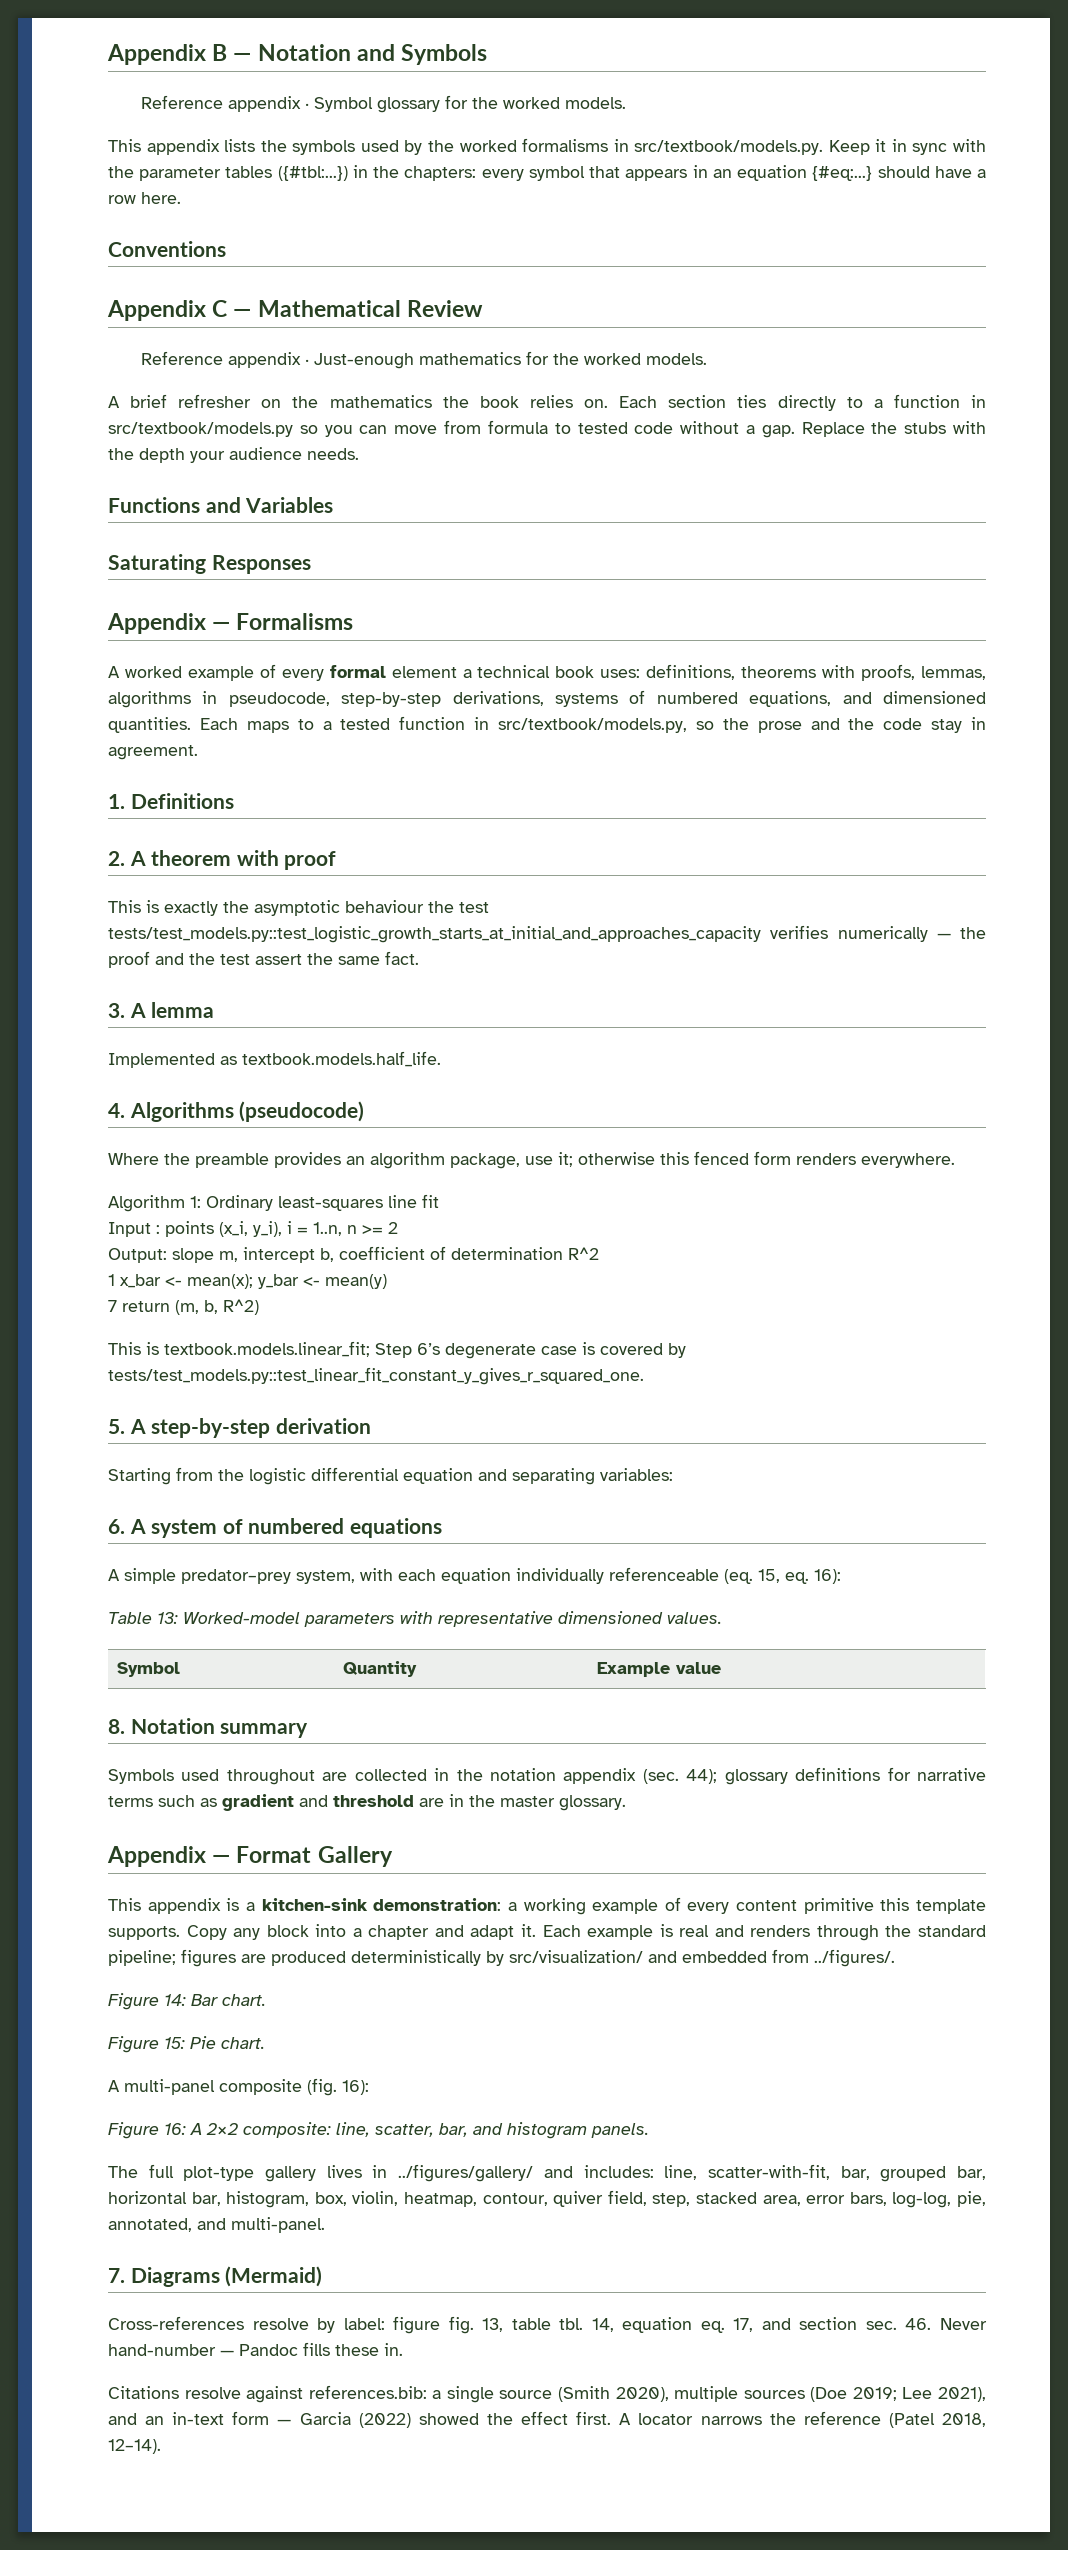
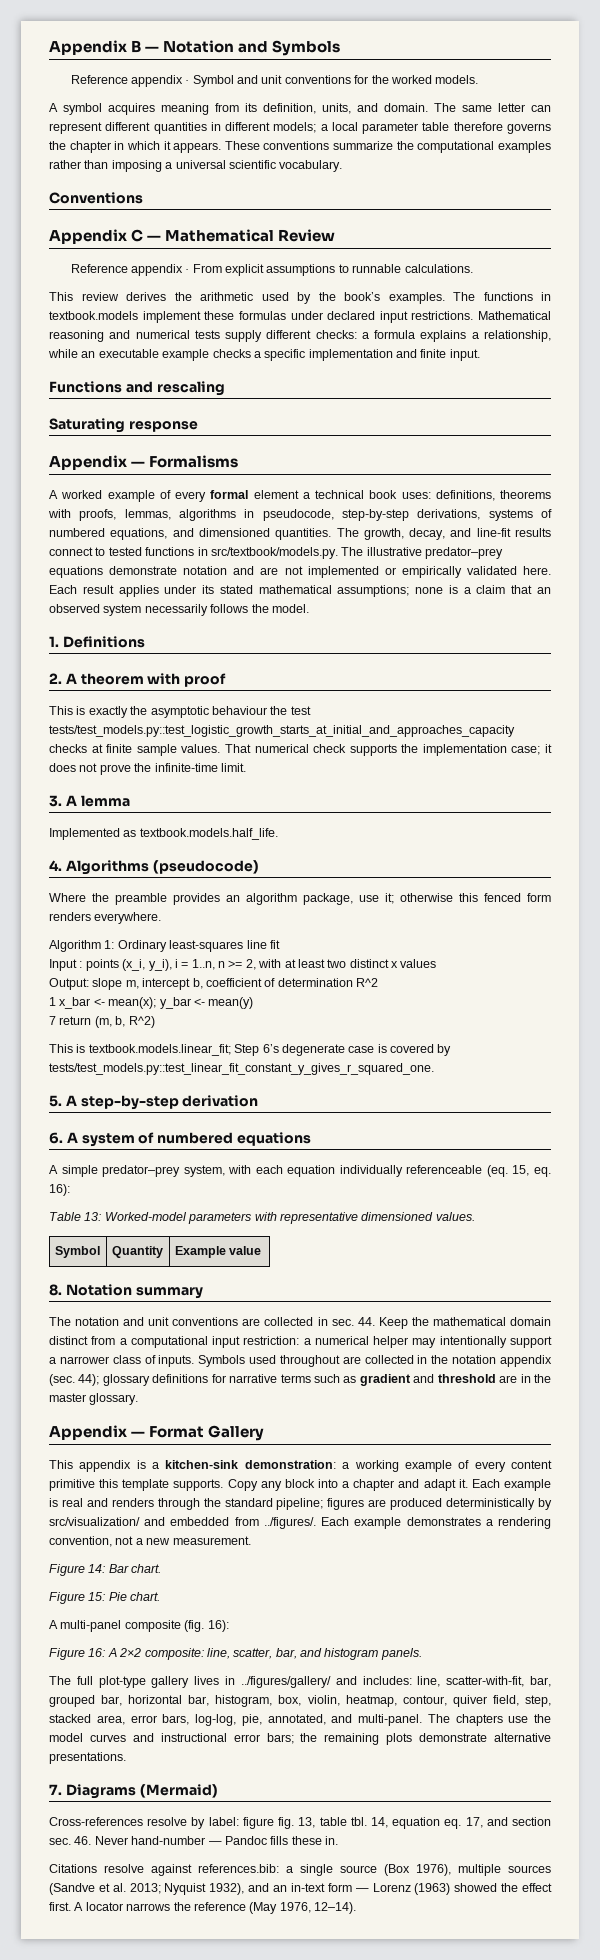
[377,95,627,113] [108,138,986,155] [108,165,987,181] [108,192,181,204] glossary for the worked models. // This appendix lists the symbols used by the worked formalisms in src/textbook/models.py. Keep it in sync with the parameter tables ({#tbl:...}) in the chapters: every symbol that appears in an equation {#eq:...} should have a row here. -> [237,75,479,84] [49,103,551,115] [49,122,551,134] [49,141,551,153] [49,160,343,172] and unit conventions for the worked models. // A symbol acquires meaning from its definition, units, and domain. The same letter can represent different quantities in different models; a local parameter table therefore governs the chapter in which it appears. These conventions summarize the computational examples rather than imposing a universal scientific vocabulary.
[314,351,708,369] [108,394,987,411] [108,420,986,438] [108,447,359,463] Just-enough mathematics for the worked models. // A brief refresher on the mathematics the book relies on. Each section ties directly to a function in src/textbook/models.py so you can move from formula to tested code without a gap. Replace the stubs with the depth your audience needs. -> [192,264,473,276] [49,292,551,304] [49,311,551,323] [49,330,551,342] [48,349,480,361] From explicit assumptions to runnable calculations. // This review derives the arithmetic used by the book’s examples. The functions in textbook.models implement these formulas under declared input restrictions. Mathematical reasoning and numerical tests supply different checks: a formula explains a relationship, while an executable example checks a specific implementation and finite input.
[245,497,334,513] Variables -> [156,381,225,396] rescaling
[211,555,311,574] Responses -> [128,421,198,432] response
[199,716,986,733] [108,745,198,760] Each maps to a tested function in src/textbook/models.py, so the prose and the code stay in agreement. -> [336,528,552,540] [49,547,503,559] [49,566,551,578] [49,585,551,597] [49,604,309,616] The growth, decay, and line-fit results connect to tested functions in src/textbook/models.py. The illustrative predator–prey equations demonstrate notation and are not implemented or empirically validated here. Each result applies under its stated mathematical assumptions; none is a claim that an observed system necessarily follows the model.
[770,925,986,942] [108,951,419,968] verifies numerically — the proof and the test assert the same fact. -> [49,744,552,756] [49,763,246,775] checks at finite sample values. That numerical check supports the implementation case; it does not prove the infinite-time limit.
[388,1222,398,1234] 2 -> [245,959,437,970] 2, with at least two distinct x values
[108,1467,673,1485] // Starting from the logistic differential equation and separating variables: -> (259, 1101) none
(309, 1730) none -> [49,1317,552,1329] [49,1336,552,1348] [49,1355,195,1367] The notation and unit conventions are collected in sec. 44. Keep the mathematical domain distinct from a computational input restriction: a numerical helper may intentionally support a narrower class of inputs.
(895, 1958) none -> [321,1517,551,1529] [49,1536,251,1547] Each example demonstrates a rendering convention, not a new measurement.
(325, 2225) none -> [427,1714,551,1726] [49,1733,551,1745] [49,1752,126,1764] The chapters use the model curves and instructional error bars; the remaining plots demonstrate alternative presentations.
[558,2386,986,2402] (Smith 2020), multiple sources (Doe 2019; Lee 2021), -> [384,1864,551,1876] [49,1883,245,1895] (Box 1976), multiple sources (Sandve et al. 2013; Nyquist 1932),
[299,2412,411,2428] Garcia (2022) -> [372,1883,451,1895] Lorenz (1963)
[888,2413,987,2428] (Patel 2018, -> [249,1902,311,1914] (May 1976,

